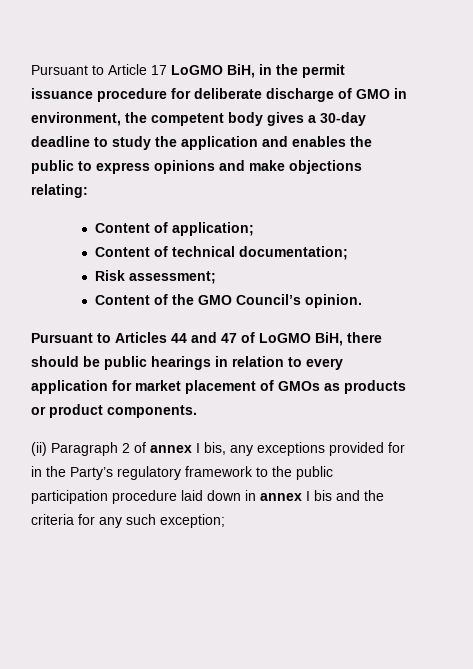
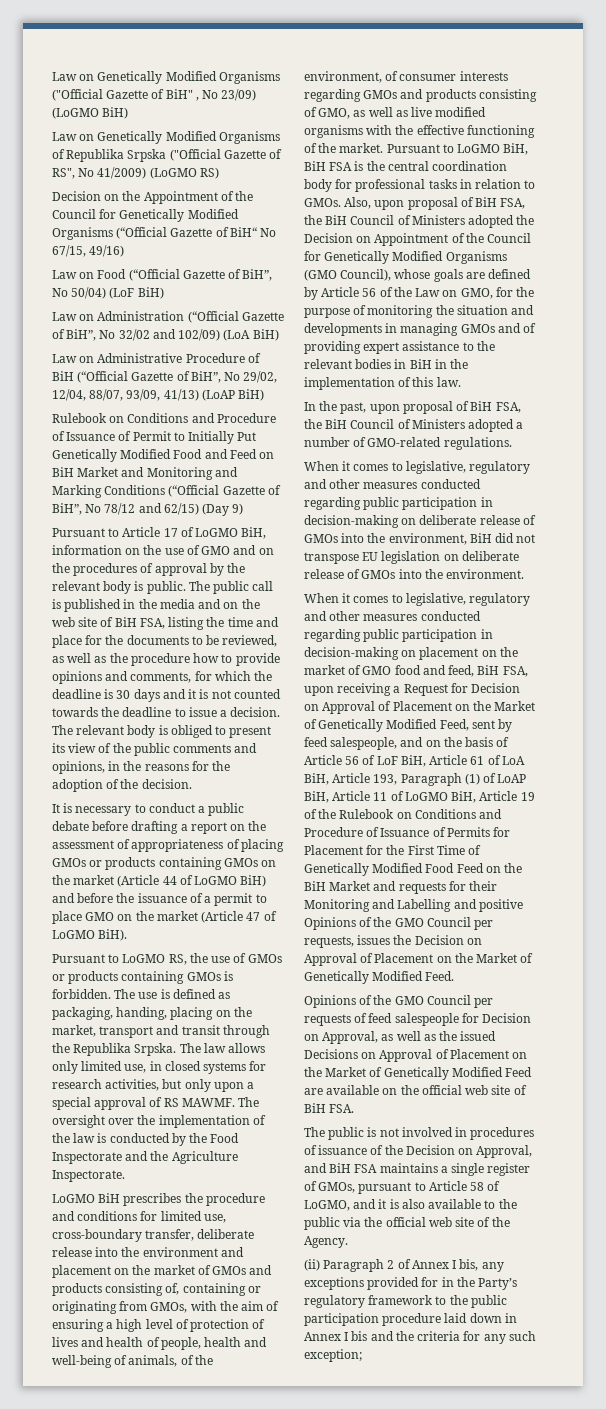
(31, 70) none -> [52,71,280,84] [52,89,257,101] [52,107,129,119] [52,131,280,144] [52,149,283,162] [52,167,219,179] [52,191,254,204] [52,209,239,222] [52,227,277,240] [52,245,125,257] [52,269,273,281] [52,287,164,299] [52,311,284,323] [52,329,279,341] [52,353,261,363] [52,371,278,383] [52,389,265,401] [52,413,276,423] [52,431,257,444] [52,449,275,462] [52,467,238,480] [52,485,281,498] [52,503,244,516] Law on Genetically Modified Organisms ("Official Gazette of BiH" , No 23/09) (LoGMO BiH) // Law on Genetically Modified Organisms of Republika Srpska ("Official Gazette of RS", No 41/2009) (LoGMO RS) // Decision on the Appointment of the Council for Genetically Modified Organisms (“Official Gazette of BiH“ No 67/15, 49/16) // Law on Food (“Official Gazette of BiH”, No 50/04) (LoF BiH) // Law on Administration (“Official Gazette of BiH”, No 32/02 and 102/09) (LoA BiH) // Law on Administrative Procedure of BiH (“Official Gazette of BiH”, No 29/02, 12/04, 88/07, 93/09, 41/13) (LoAP BiH) // Rulebook on Conditions and Procedure of Issuance of Permit to Initially Put Genetically Modified Food and Feed on BiH Market and Monitoring and Marking Conditions (“Official Gazette of BiH”, No 78/12 and 62/15) (Day 9) //
[171,64,345,78] [31,88,407,102] [31,112,366,126] [31,136,372,150] [31,160,362,174] [31,184,88,198] [95,222,255,236] [95,246,349,260] [95,270,217,284] [95,294,363,308] [31,332,382,346] [31,356,343,370] [31,380,406,394] [31,404,197,418] LoGMO BiH, in the permit issuance procedure for deliberate discharge of GMO in environment, the competent body gives a 30-day deadline to study the application and enables the public to express opinions and make objections relating: // Content of application; // Content of technical documentation; // Risk assessment; // Content of the GMO Council’s opinion. // Pursuant to Articles 44 and 47 of LoGMO BiH, there should be public hearings in relation to every application for market placement of GMOs as products or product components. -> [180,527,267,539] [52,545,274,555] [52,563,246,576] [52,581,274,594] [52,599,260,612] [52,617,279,630] [52,635,278,648] [52,653,280,666] [52,671,273,684] [52,689,281,702] [52,707,281,717] [52,725,272,738] [52,743,258,756] [52,761,231,774] [52,779,192,792] [52,803,245,816] [52,821,267,834] [52,839,284,852] [52,857,277,870] [52,875,267,887] [52,893,267,906] [52,911,277,924] [52,929,128,941] [52,953,282,965] [52,971,233,984] [52,989,231,999] [52,1007,252,1020] [52,1025,270,1038] [52,1043,266,1056] [52,1061,267,1074] [52,1079,255,1092] [52,1097,260,1110] [52,1115,266,1128] [52,1133,240,1146] [52,1151,238,1164] [52,1170,125,1182] [52,1193,265,1206] [52,1211,226,1223] [52,1229,255,1242] [52,1247,244,1257] [52,1265,273,1278] [52,1283,261,1296] [52,1301,280,1314] [52,1319,266,1332] [52,1337,268,1350] [52,1355,213,1368] [304,71,508,83] [304,89,537,102] [304,107,487,119] [304,125,535,138] [304,143,529,155] [304,161,508,171] [304,179,536,192] [304,197,526,210] [304,215,535,228] [304,233,532,246] [304,251,507,264] [304,269,532,282] [304,287,535,300] [304,305,535,318] [304,323,537,336] [304,341,495,354] [304,359,469,369] [304,377,461,390] [304,401,521,414] [304,419,524,432] [304,437,512,450] [304,461,531,474] [304,479,481,489] [304,497,493,510] [304,515,536,528] [304,533,536,545] [304,551,519,564] [304,569,525,579] [304,593,531,606] [304,611,481,621] [304,629,493,642] [304,647,518,660] [304,665,528,677] [304,683,521,696] [304,701,536,714] [304,719,513,732] [304,737,510,750] [304,755,525,767] [304,773,527,786] [304,791,535,803] [304,809,503,819] [304,827,511,837] [304,845,482,855] [304,863,523,876] [304,881,498,894] [304,899,523,912] [304,917,494,930] [304,935,482,948] [304,953,534,966] [304,971,455,984] [304,995,494,1008] [304,1013,532,1026] [304,1031,497,1044] [304,1049,528,1062] [304,1067,533,1080] [304,1085,527,1095] [304,1103,355,1113] [304,1127,535,1140] [304,1145,533,1158] [304,1163,531,1176] [304,1181,501,1194] [304,1199,517,1211] [304,1217,510,1230] [304,1236,348,1248] of LoGMO BiH, information on the use of GMO and on the procedures of approval by the relevant body is public. The public call is published in the media and on the web site of BiH FSA, listing the time and place for the documents to be reviewed, as well as the procedure how to provide opinions and comments, for which the deadline is 30 days and it is not counted towards the deadline to issue a decision. The relevant body is obliged to present its view of the public comments and opinions, in the reasons for the adoption of the decision. // It is necessary to conduct a public debate before drafting a report on the assessment of appropriateness of placing GMOs or products containing GMOs on the market (Article 44 of LoGMO BiH) and before the issuance of a permit to place GMO on the market (Article 47 of LoGMO BiH). // Pursuant to LoGMO RS, the use of GMOs or products containing GMOs is forbidden. The use is defined as packaging, handing, placing on the market, transport and transit through the Republika Srpska. The law allows only limited use, in closed systems for research activities, but only upon a special approval of RS MAWMF. The oversight over the implementation of the law is conducted by the Food Inspectorate and the Agriculture Inspectorate. // LoGMO BiH prescribes the procedure and conditions for limited use, cross-boundary transfer, deliberate release into the environment and placement on the market of GMOs and products consisting of, containing or originating from GMOs, with the aim of ensuring a high level of protection of lives and health of people, health and well-being of animals, of the environment, of consumer interests regarding GMOs and products consisting of GMO, as well as live modified organisms with the effective functioning of the market. Pursuant to LoGMO BiH, BiH FSA is the central coordination body for professional tasks in relation to GMOs. Also, upon proposal of BiH FSA, the BiH Council of Ministers adopted the Decision on Appointment of the Council for Genetically Modified Organisms (GMO Council), whose goals are defined by Article 56 of the Law on GMO, for the purpose of monitoring the situation and developments in managing GMOs and of providing expert assistance to the relevant bodies in BiH in the implementation of this law. // In the past, upon proposal of BiH FSA, the BiH Council of Ministers adopted a number of GMO-related regulations. // When it comes to legislative, regulatory and other measures conducted regarding public participation in decision-making on deliberate release of GMOs into the environment, BiH did not transpose EU legislation on deliberate release of GMOs into the environment. // When it comes to legislative, regulatory and other measures conducted regarding public participation in decision-making on placement on the market of GMO food and feed, BiH FSA, upon receiving a Request for Decision on Approval of Placement on the Market of Genetically Modified Feed, sent by feed salespeople, and on the basis of Article 56 of LoF BiH, Article 61 of LoA BiH, Article 193, Paragraph (1) of LoAP BiH, Article 11 of LoGMO BiH, Article 19 of the Rulebook on Conditions and Procedure of Issuance of Permits for Placement for the First Time of Genetically Modified Food Feed on the BiH Market and requests for their Monitoring and Labelling and positive Opinions of the GMO Council per requests, issues the Decision on Approval of Placement on the Market of Genetically Modified Feed. // Opinions of the GMO Council per requests of feed salespeople for Decision on Approval, as well as the issued Decisions on Approval of Placement on the Market of Genetically Modified Feed are available on the official web site of BiH FSA. // The public is not involved in procedures of issuance of the Decision on Approval, and BiH FSA maintains a single register of GMOs, pursuant to Article 58 of LoGMO, and it is also available to the public via the official web site of the Agency.
[150,445,192,453] annex -> [411,1260,449,1269] Annex
[260,493,302,501] annex -> [304,1332,341,1341] Annex

